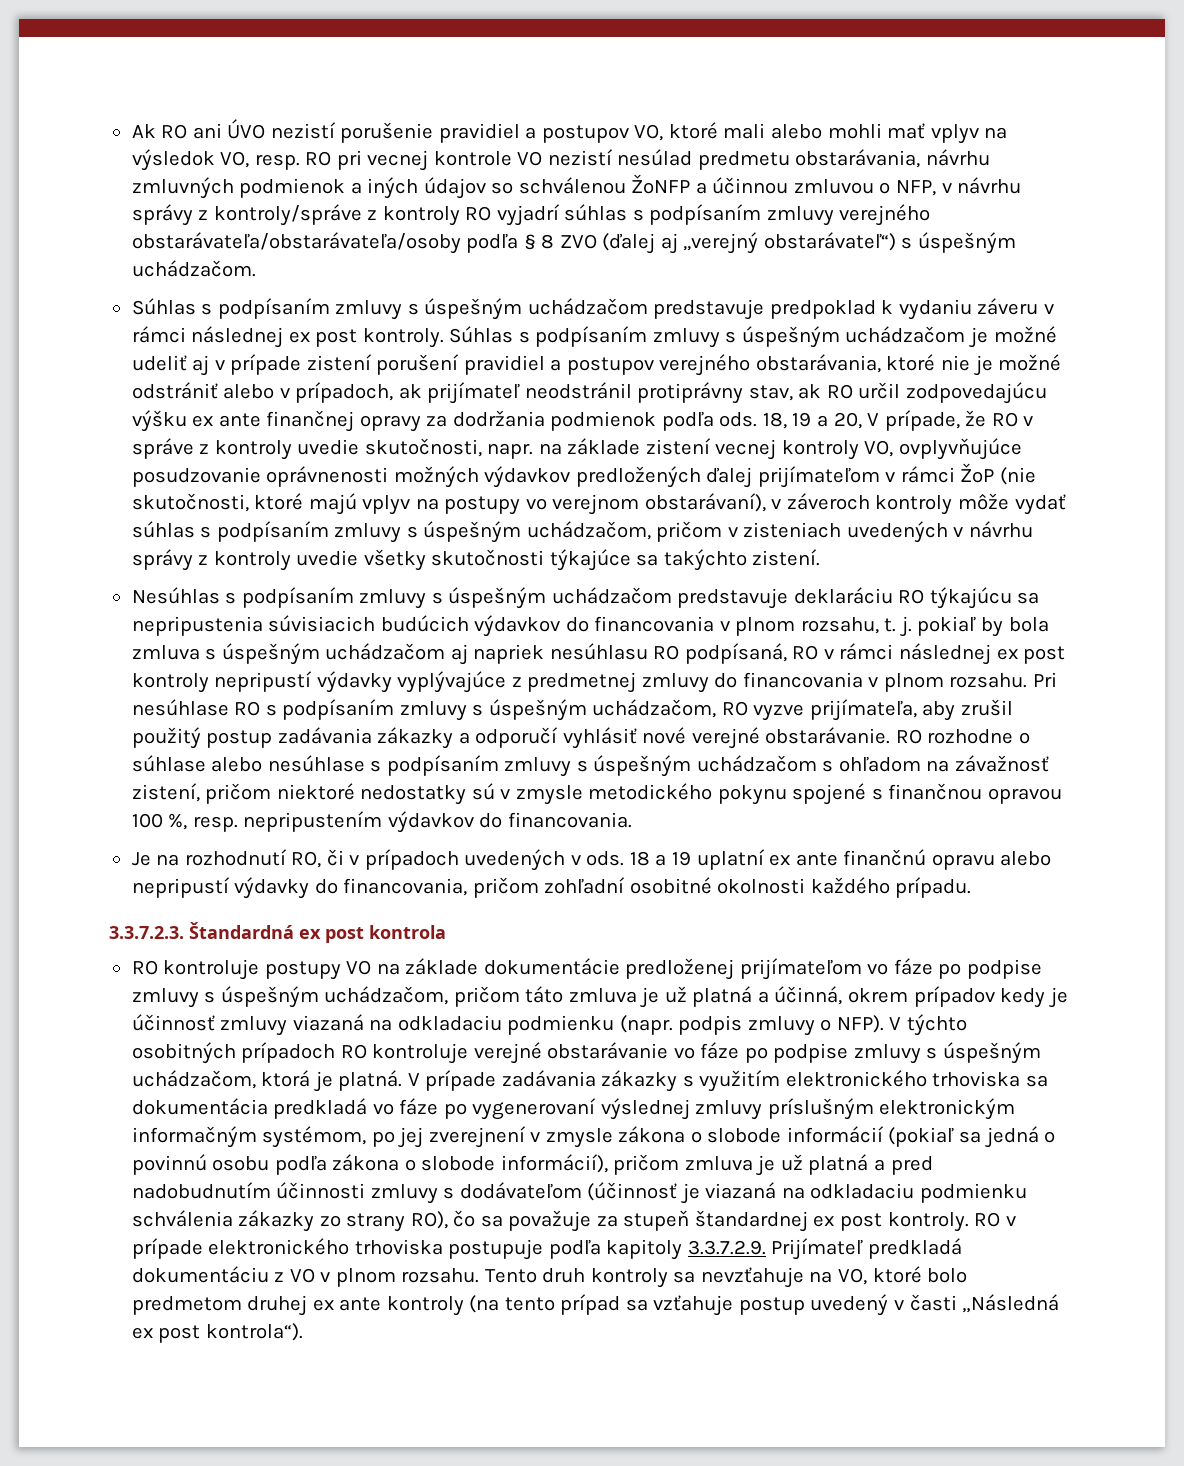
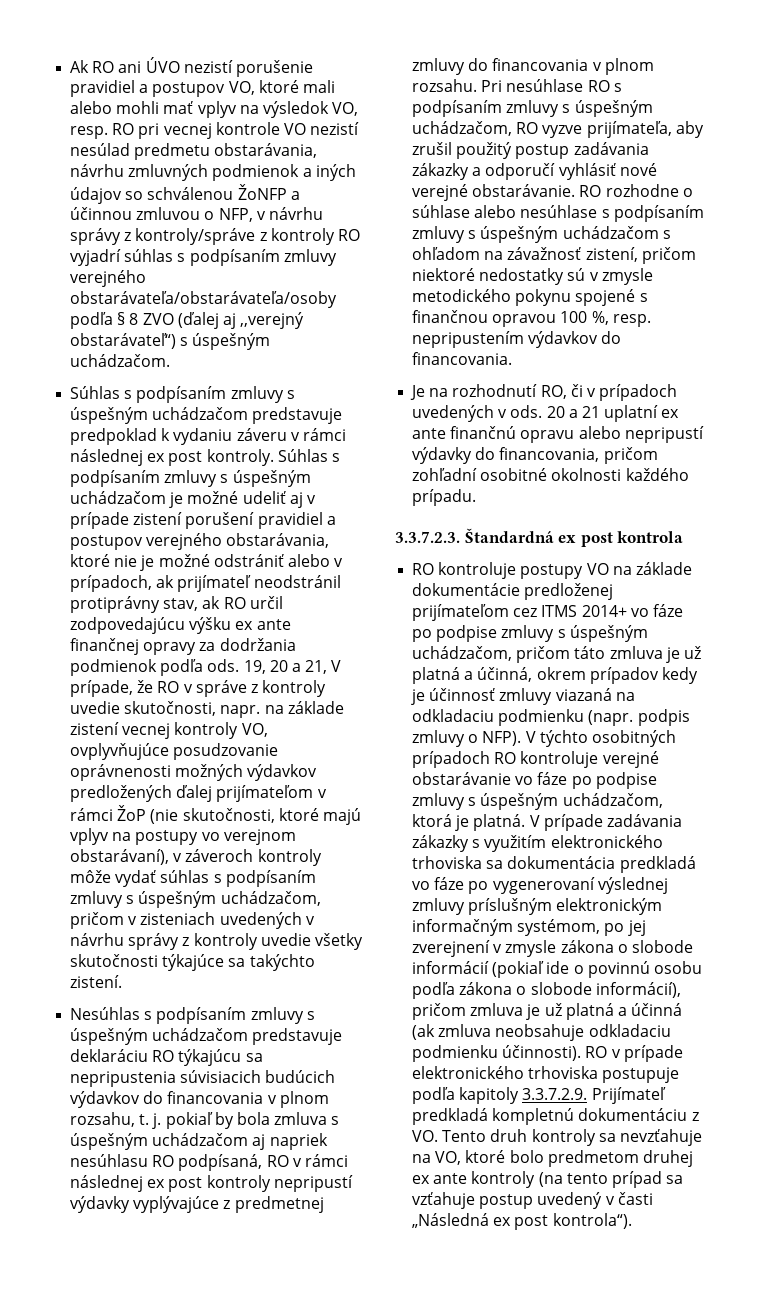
[762,412,862,429] 18, 19 a 20, -> [243,660,328,674] 19, 20 a 21,
[629,851,691,866] 18 a 19 -> [546,406,600,418] 20 a 21
(862, 969) none -> [513,605,627,617] cez ITMS 2014+
[958,1126,1039,1148] sa jedná -> [546,961,570,974] ide
[890,1156,933,1175] [131,1182,1027,1204] [131,1210,969,1232] pred nadobudnutím účinnosti zmluvy s dodávateľom (účinnosť je viazaná na odkladaciu podmienku schválenia zákazky zo strany RO), čo sa považuje za stupeň štandardnej ex post kontroly. -> [631,1003,683,1016] [412,1024,671,1041] [412,1045,582,1062] účinná (ak zmluva neobsahuje odkladaciu podmienku účinnosti).
(962, 1248) none -> [492,1108,575,1125] kompletnú
[289,1268,480,1287] VO v plnom rozsahu. -> [412,1130,439,1142] VO.

